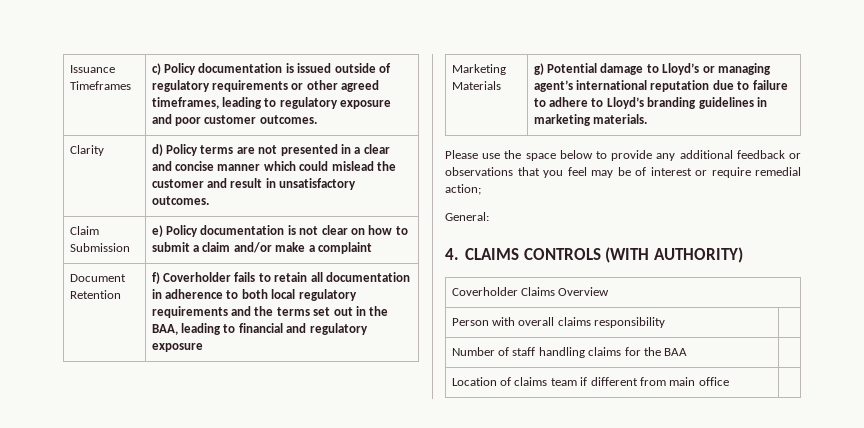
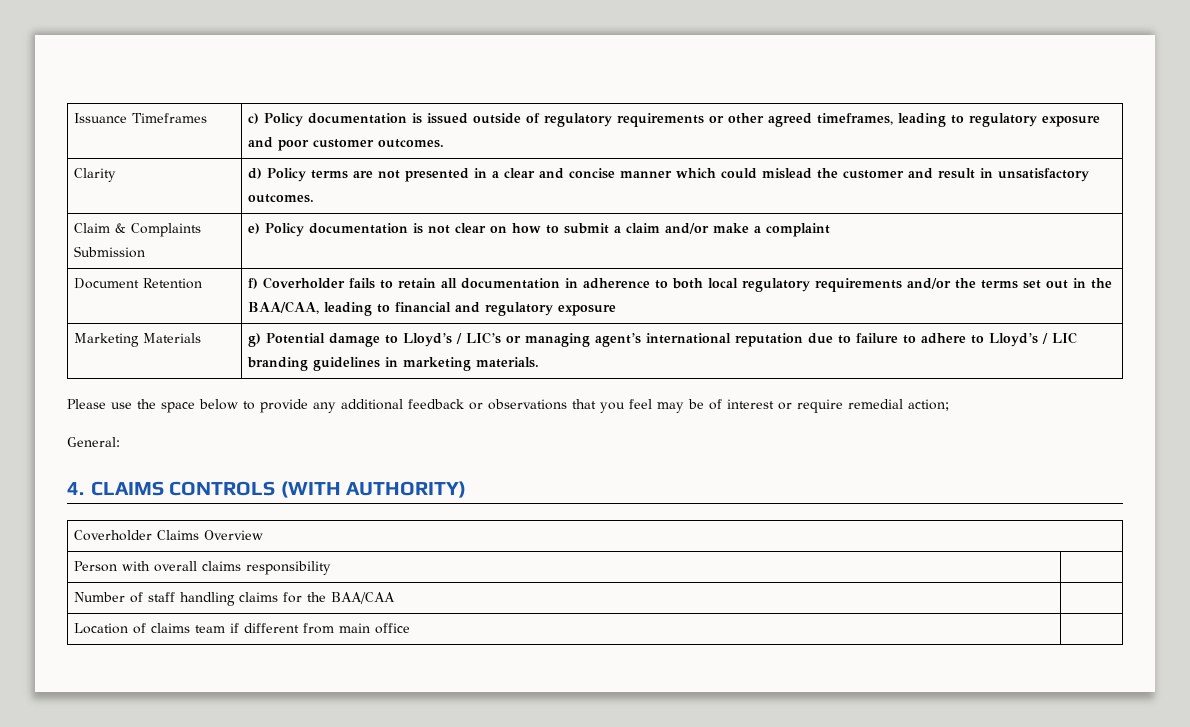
(99, 230) none -> [115,223,202,237] & Complaints
[231,306,252,316] and -> [907,278,952,289] and/or
[151,324,178,335] BAA, -> [248,301,320,314] BAA/CAA,
(700, 69) none -> [456,332,502,344] / LIC’s
(644, 103) none -> [1042,332,1078,344] / LIC
[664,348,688,356] BAA -> [331,592,396,604] BAA/CAA

